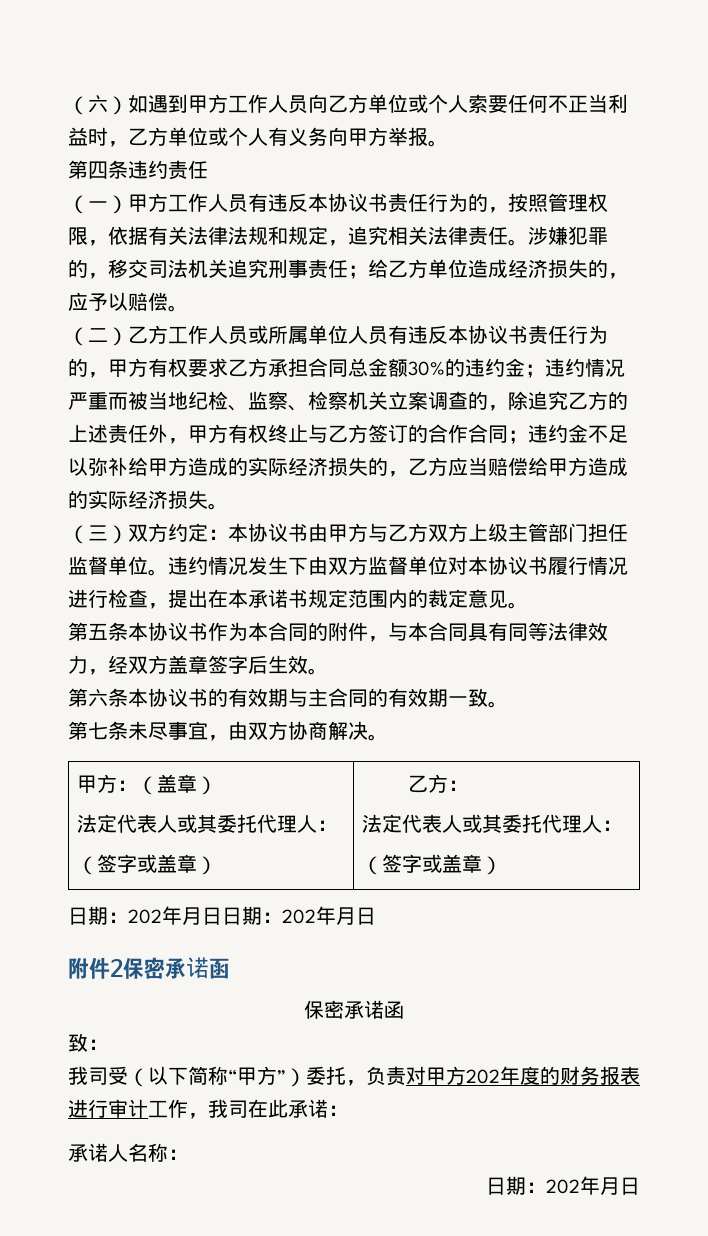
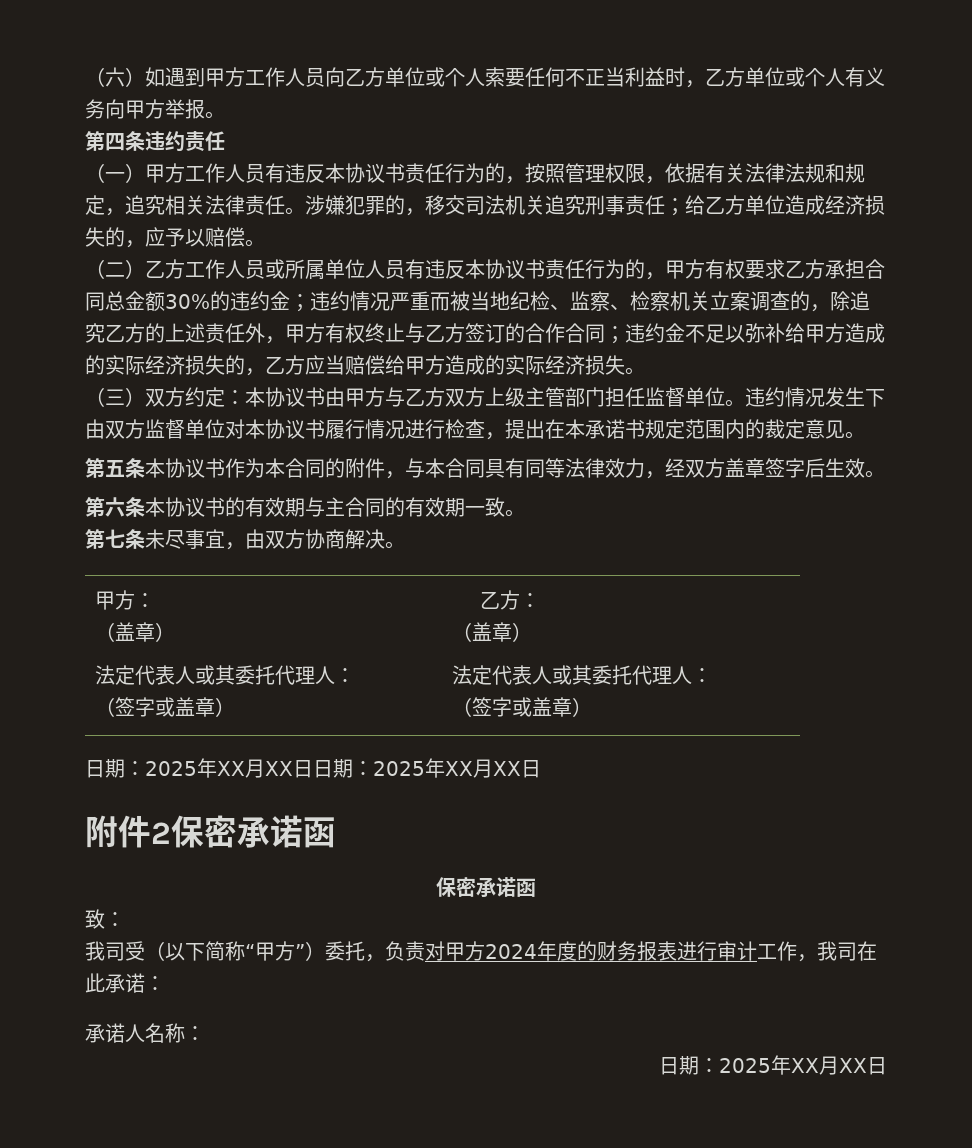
(138, 785) none -> (155, 600) //
(469, 785) none -> [451,622,532,642] // （盖章）
[128,906,356,925] 202年月日日期：202年月 -> [145,758,521,778] 2025年XX月XX日日期：2025年XX月XX
[466,1069,500,1084] 202 -> [485,944,537,959] 2024
[546,1176,620,1195] 202年月 -> [719,1055,867,1075] 2025年XX月XX

